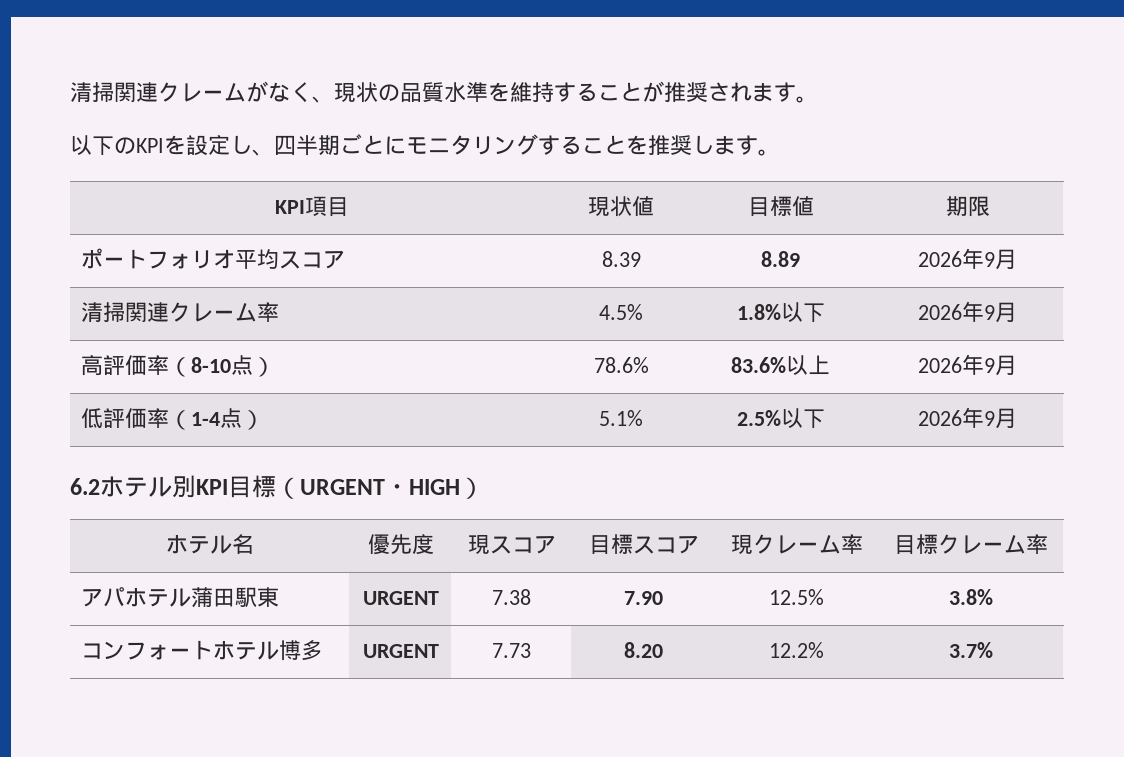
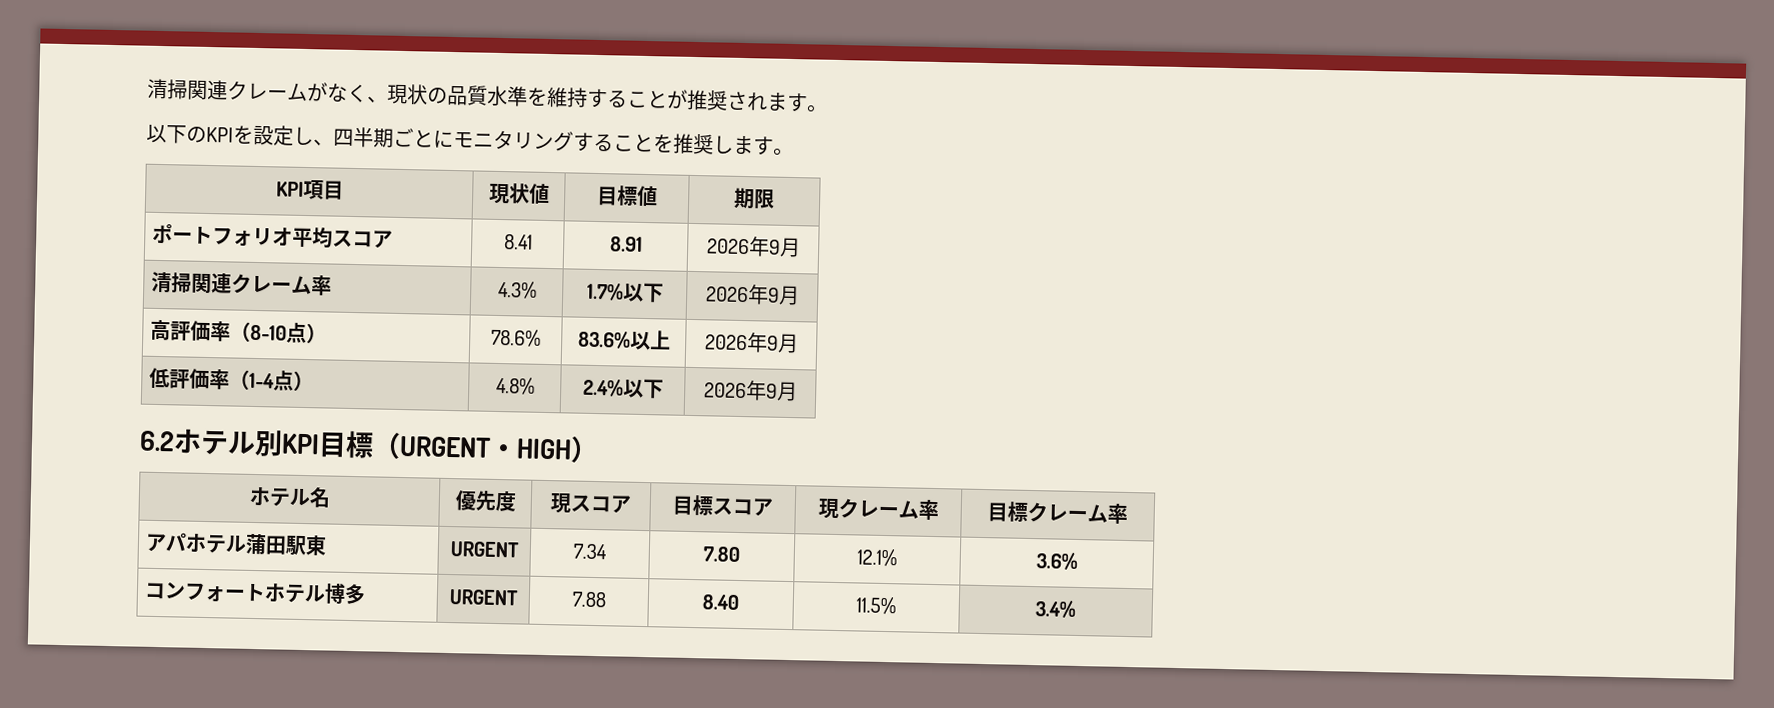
[601,251,641,267] [761,251,800,267] 8.39 | 8.89 -> [503,234,533,250] [609,236,643,252] 8.41 | 8.91
[599,304,643,320] [736,304,781,320] 4.5% | 1.8% -> [497,280,537,299] [586,282,624,301] 4.3% | 1.7%
[599,410,643,426] [736,410,781,426] 5.1% | 2.5% -> [495,376,535,395] [582,378,624,397] 4.8% | 2.4%
[492,589,531,605] [624,591,663,605] [769,589,824,605] [948,589,993,605] 7.38 | 7.90 | 12.5% | 3.8% -> [573,543,609,560] [703,546,741,563] [857,548,897,567] [1035,552,1078,570] 7.34 | 7.80 | 12.1% | 3.6%
[492,643,531,658] [624,642,663,658] [769,642,824,658] [948,642,993,658] 7.73 | 8.20 | 12.2% | 3.7% -> [571,591,607,608] [702,594,740,611] [856,596,896,615] [1035,600,1076,618] 7.88 | 8.40 | 11.5% | 3.4%

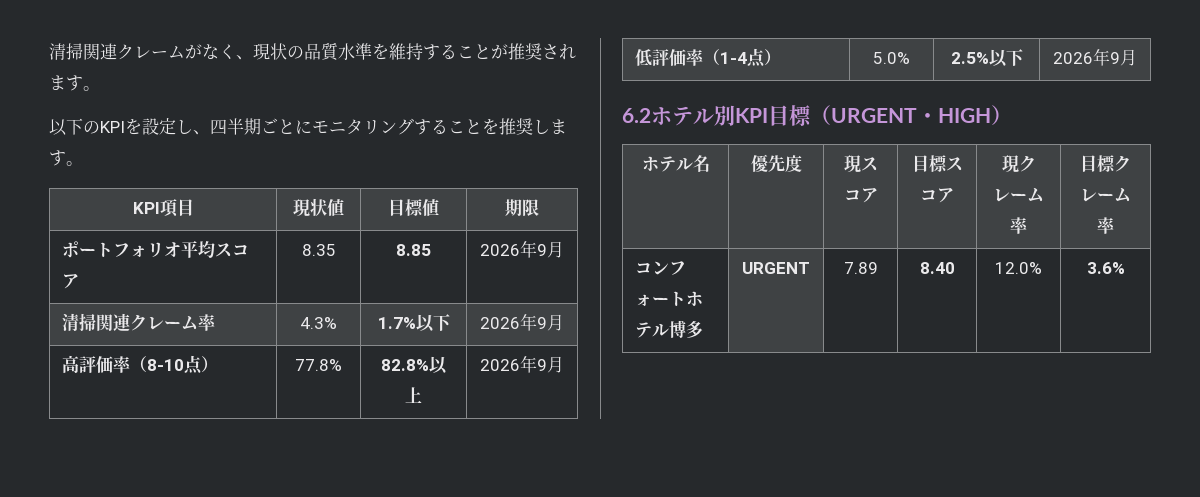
[503,234,533,250] [609,236,643,252] 8.41 | 8.91 -> [301,244,336,256] [396,244,431,256] 8.35 | 8.85
[491,328,541,347] [577,330,631,349] 78.6% | 83.6% -> [295,359,342,371] [381,359,429,371] 77.8% | 82.8%
[495,376,535,395] [582,378,624,397] 4.8% | 2.4% -> [873,52,910,64] [950,52,989,64] 5.0% | 2.5%
[145,532,328,556] [449,541,520,558] [573,543,609,560] [703,546,741,563] [857,548,897,567] [1035,552,1078,570] // アパホテル蒲田駅東 | URGENT | 7.34 | 7.80 | 12.1% | 3.6% -> (1115, 225) none
[571,591,607,608] 7.88 -> [843,262,878,274] 7.89
[856,596,896,615] [1035,600,1076,618] 11.5% | 3.4% -> [995,262,1042,274] [1086,262,1125,274] 12.0% | 3.6%

